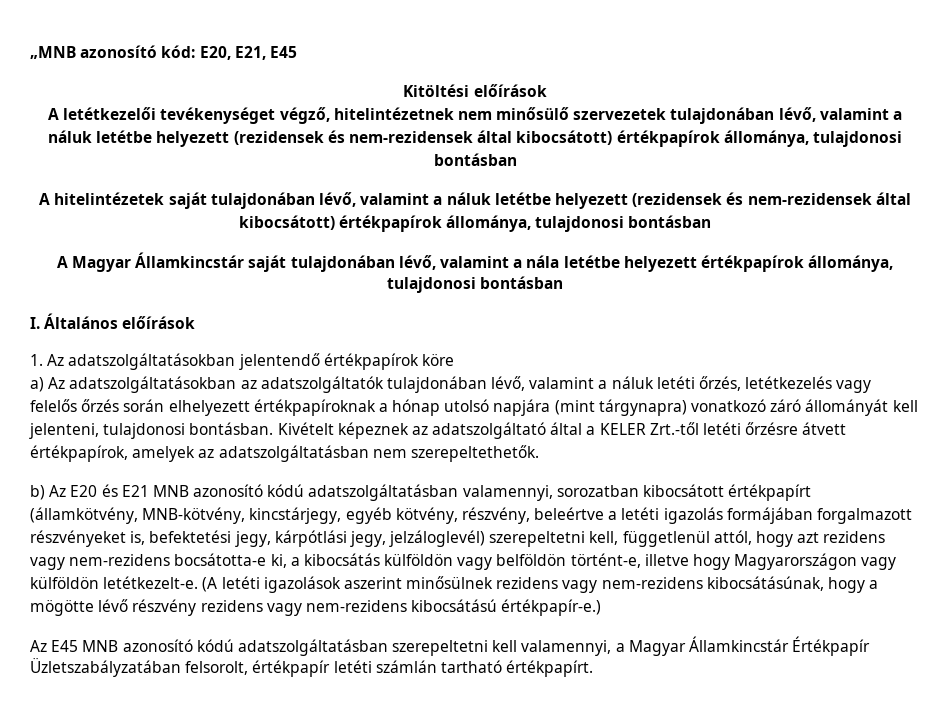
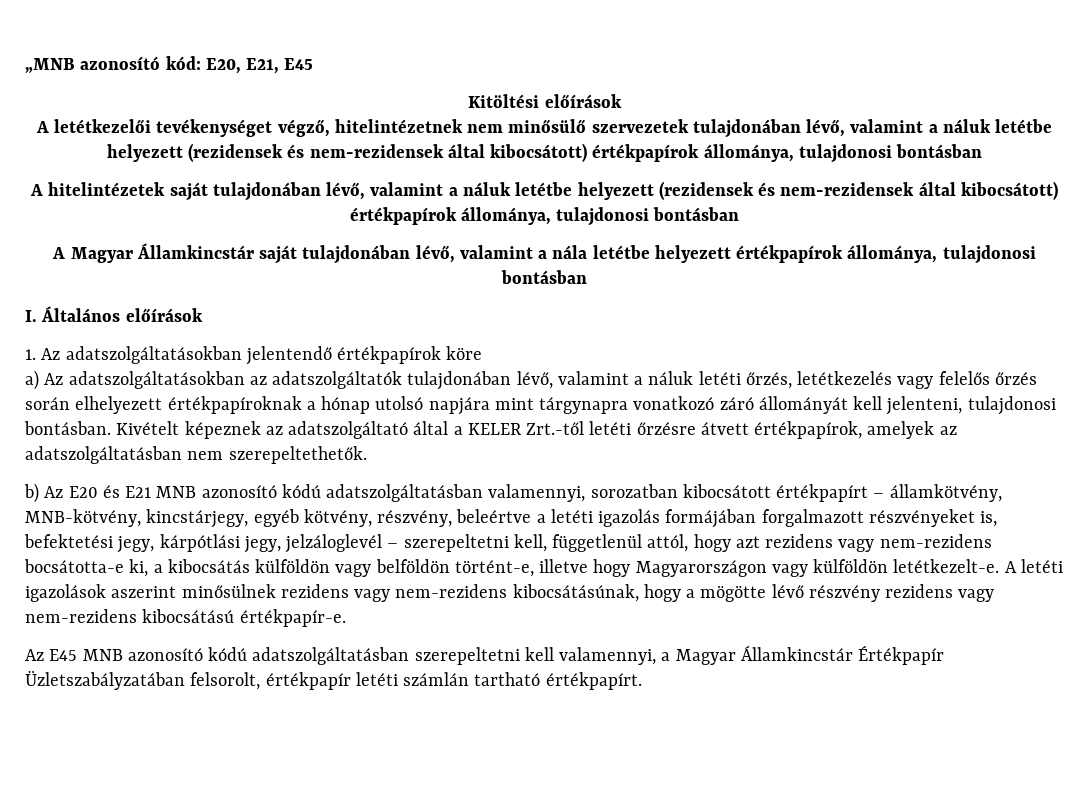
[554,399,687,416] (mint tárgynapra) -> [494,397,629,414] mint tárgynapra
[30,507,138,524] (államkötvény, -> [873,484,1002,502] – államkötvény,
[389,530,486,547] jelzáloglevél) -> [285,534,399,553] jelzáloglevél –
[202,577,218,592] (A -> [1004,561,1017,573] A
[501,599,602,616] értékpapír-e.) -> [239,609,346,627] értékpapír-e.

